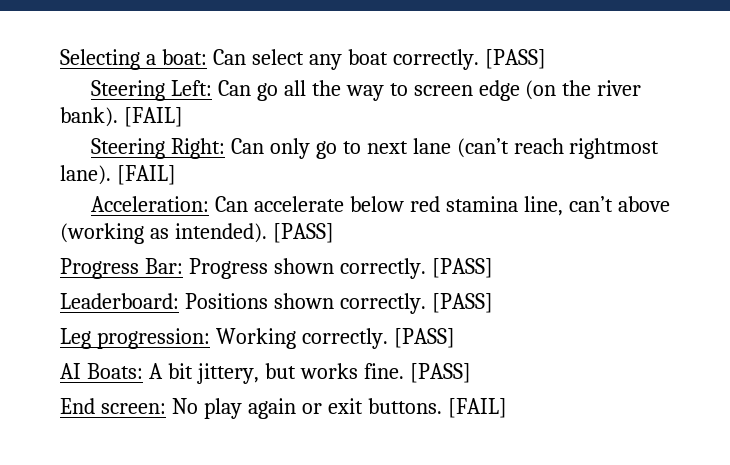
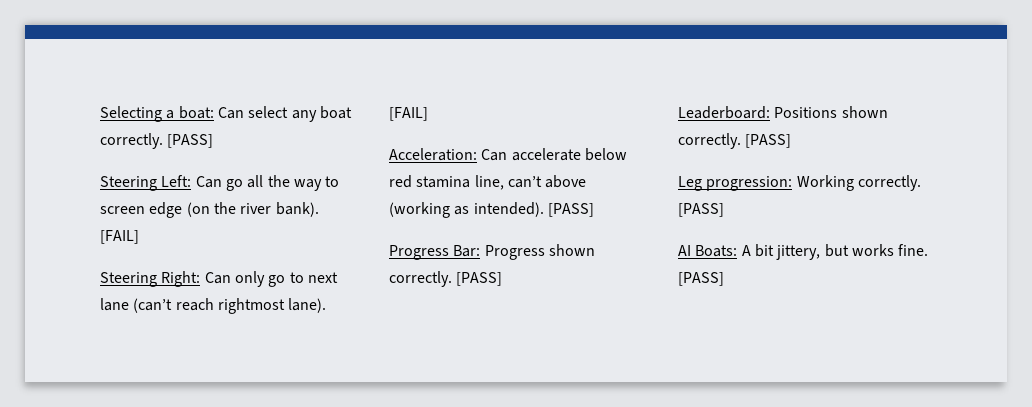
[60,398,507,419] // End screen: No play again or exit buttons. [FAIL] -> (724, 279) none

